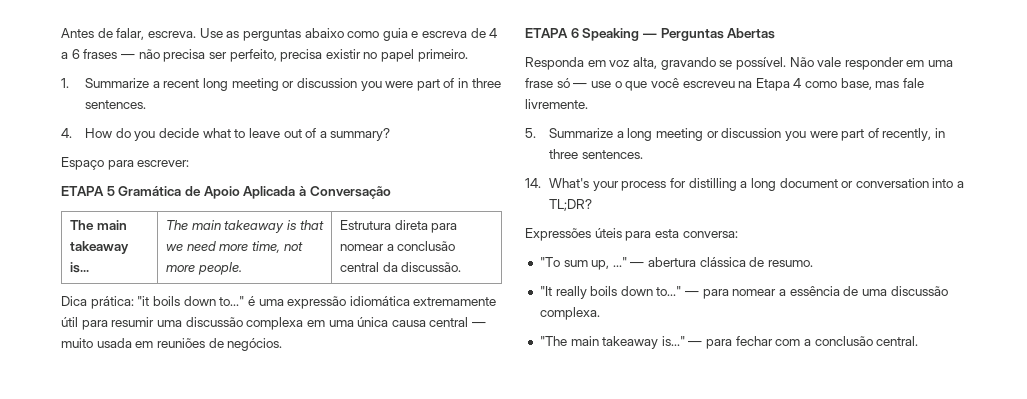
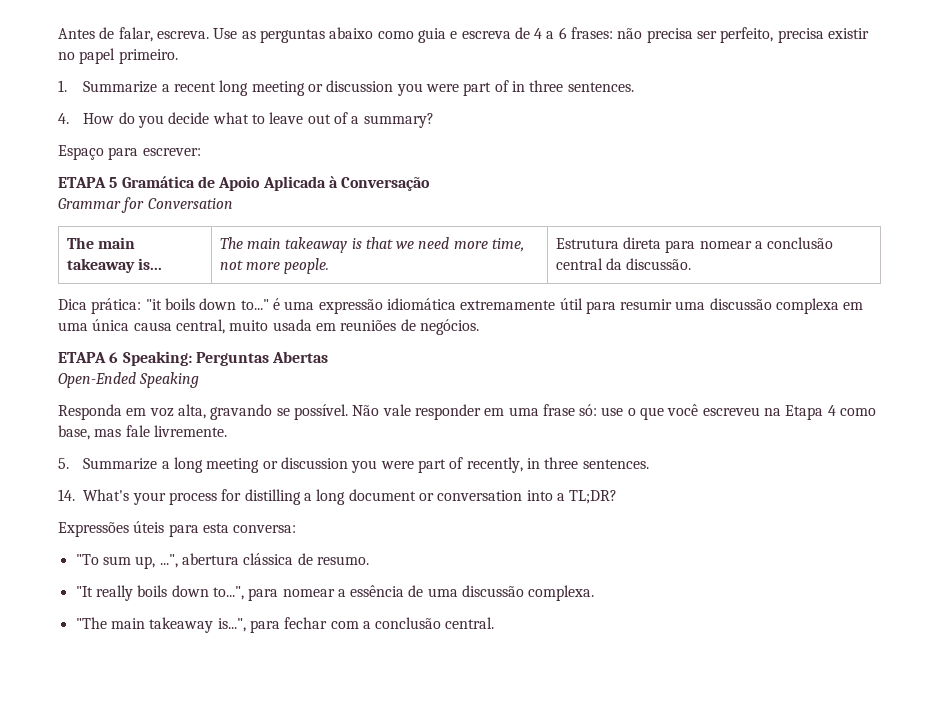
[83,49,135,59] frases — -> [571,27,614,39] frases:
(391, 192) none -> [58,197,233,213] // Grammar for Conversation
[429,317,487,327] central — -> [175,319,225,334] central,
[582,28,657,41] Speaking — -> [122,351,192,366] Speaking:
(776, 33) none -> [58,372,200,388] // Open-Ended Speaking
[556,78,588,88] só — -> [579,404,598,416] só:
[612,257,645,267] ..." — -> [159,554,178,568] ...",
[656,286,700,296] to..." — -> [212,586,244,600] to...",
[661,336,703,346] is..." — -> [217,618,246,632] is...",

